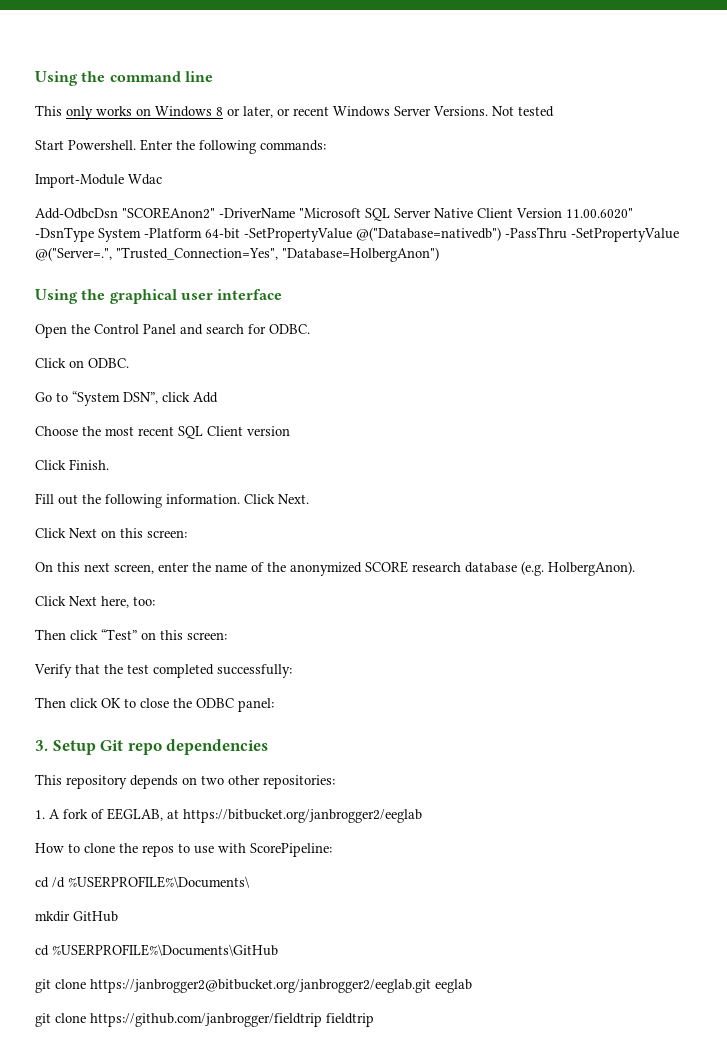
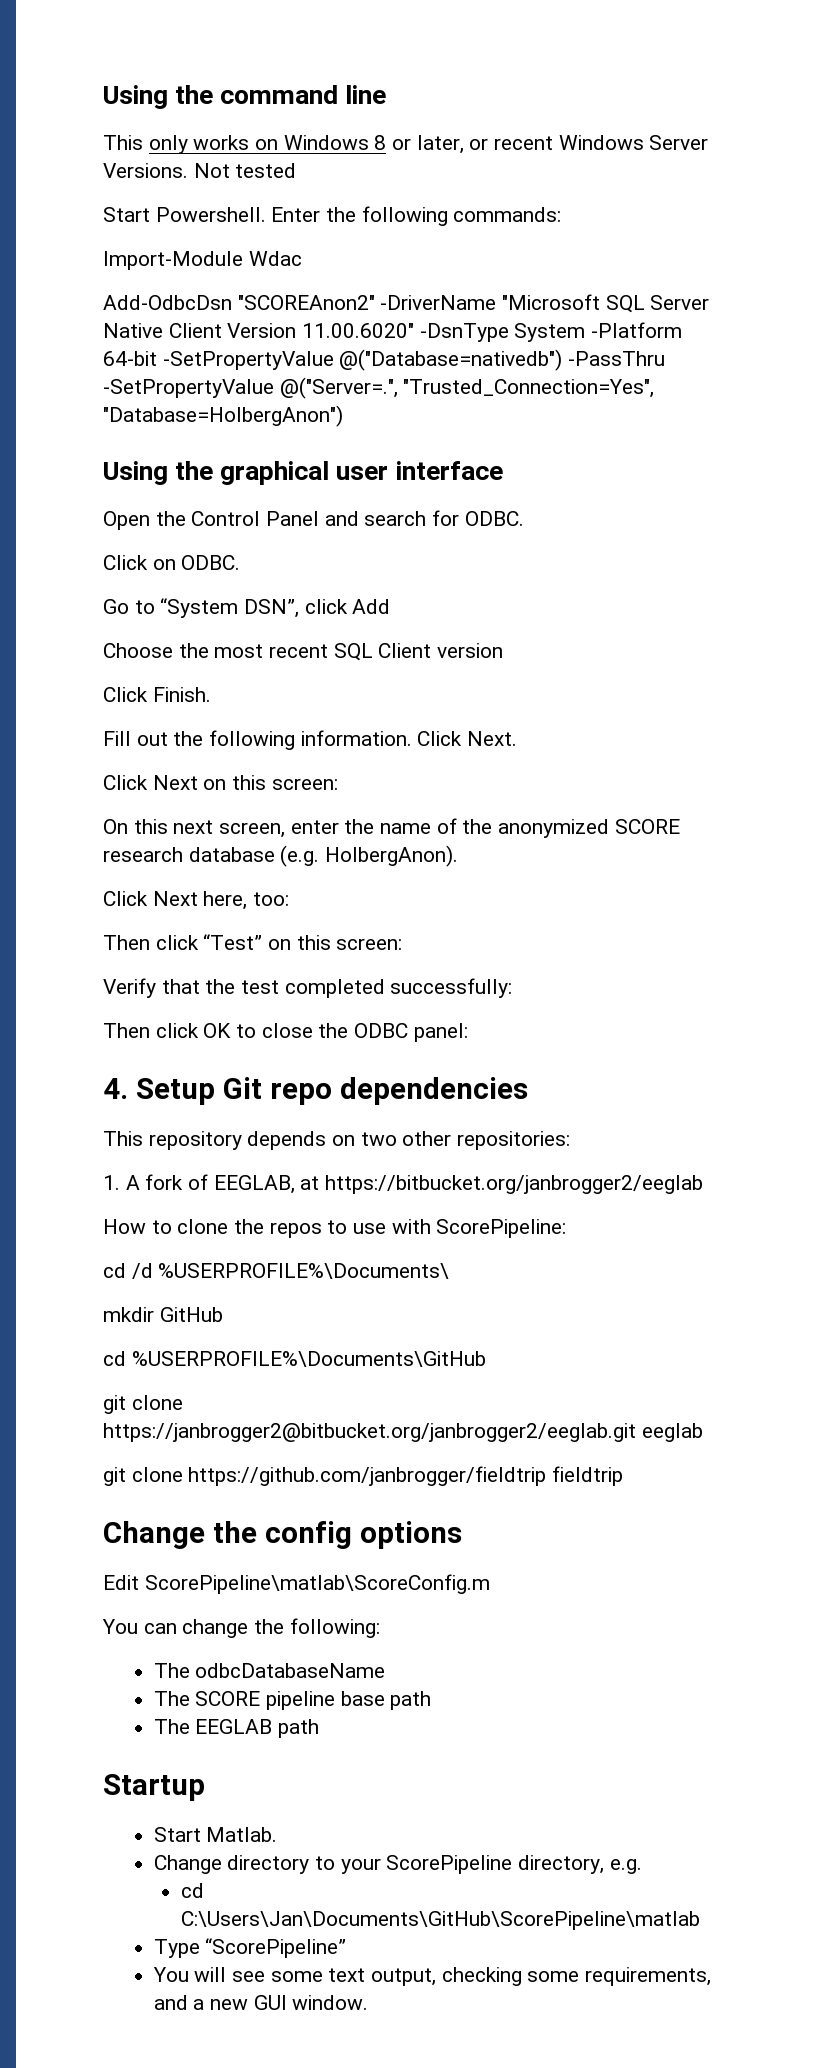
[35,740,48,751] 3. -> [103,1078,128,1099] 4.
(374, 1020) none -> [103,1521,462,1549] [103,1574,490,1594] [102,1618,380,1638] [153,1663,386,1678] [153,1691,432,1710] [153,1719,319,1738] [103,1774,205,1801] [153,1827,278,1842] [153,1855,642,1874] [181,1883,205,1898] [181,1911,701,1930] [153,1938,347,1958] [152,1967,711,1986] [153,1995,369,2010] // Change the config options // Edit ScorePipeline\matlab\ScoreConfig.m // You can change the following: // The odbcDatabaseName // The SCORE pipeline base path // The EEGLAB path // Startup // Start Matlab. // Change directory to your ScorePipeline directory, e.g. // cd C:\Users\Jan\Documents\GitHub\ScorePipeline\matlab // Type “ScorePipeline” // You will see some text output, checking some requirements, and a new GUI window.

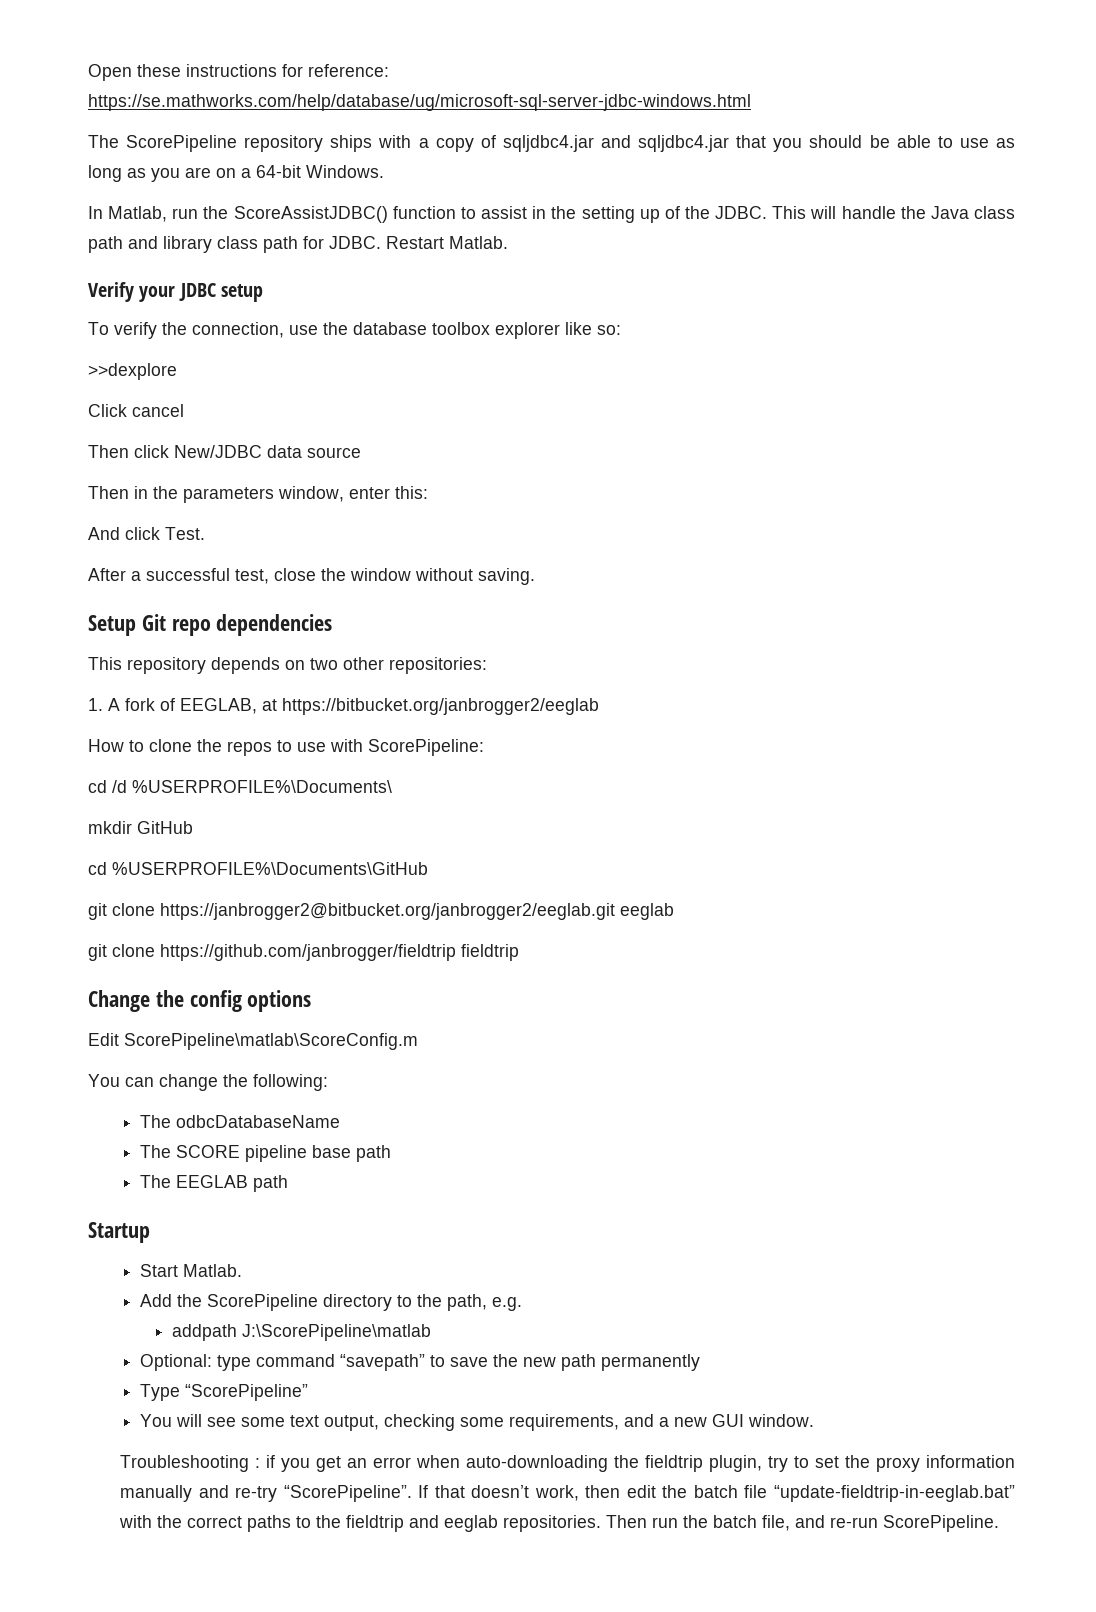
[103,85,387,109] [103,135,709,154] [103,163,297,178] [103,206,562,226] [103,251,302,270] [103,294,710,313] [103,322,683,342] [103,349,666,371] [103,377,655,399] [103,405,343,427] [103,461,503,485] [103,510,524,530] [103,555,241,570] [103,598,391,618] [103,643,504,661] [103,687,211,702] [103,730,518,750] [103,775,338,790] [103,818,680,838] [103,845,459,867] [103,891,290,910] [103,934,403,950] [103,978,513,998] [103,1023,468,1042] [103,1078,128,1099] Using the command line // This only works on Windows 8 or later, or recent Windows Server Versions. Not tested // Start Powershell. Enter the following commands: // Import-Module Wdac // Add-OdbcDsn "SCOREAnon2" -DriverName "Microsoft SQL Server Native Client Version 11.00.6020" -DsnType System -Platform 64-bit -SetPropertyValue @("Database=nativedb") -PassThru -SetPropertyValue @("Server=.", "Trusted_Connection=Yes", "Database=HolbergAnon") // Using the graphical user interface // Open the Control Panel and search for ODBC. // Click on ODBC. // Go to “System DSN”, click Add // Choose the most recent SQL Client version // Click Finish. // Fill out the following information. Click Next. // Click Next on this screen: // On this next screen, enter the name of the anonymized SCORE research database (e.g. HolbergAnon). // Click Next here, too: // Then click “Test” on this screen: // Verify that the test completed successfully: // Then click OK to close the ODBC panel: // 4. -> [88,64,389,81] [88,94,751,111] [88,135,1015,152] [88,165,384,182] [88,206,1015,223] [88,236,508,253] [88,282,264,302] [88,322,621,339] [88,363,177,380] [88,404,184,417] [88,445,361,458] [88,486,428,503] [88,527,205,540] [88,568,535,585] Open these instructions for reference: https://se.mathworks.com/help/database/ug/microsoft-sql-server-jdbc-windows.html // The ScorePipeline repository ships with a copy of sqljdbc4.jar and sqljdbc4.jar that you should be able to use as long as you are on a 64-bit Windows. // In Matlab, run the ScoreAssistJDBC() function to assist in the setting up of the JDBC. This will handle the Java class path and library class path for JDBC. Restart Matlab. // Verify your JDBC setup // To verify the connection, use the database toolbox explorer like so: // >>dexplore // Click cancel // Then click New/JDBC data source // Then in the parameters window, enter this: // And click Test. // After a successful test, close the window without saving. //
[153,1855,642,1874] [181,1883,205,1898] [181,1911,701,1930] Change directory to your ScorePipeline directory, e.g. // cd C:\Users\Jan\Documents\GitHub\ScorePipeline\matlab -> [139,1294,522,1311] [171,1324,431,1341] [139,1354,700,1371] Add the ScorePipeline directory to the path, e.g. // addpath J:\ScorePipeline\matlab // Optional: type command “savepath” to save the new path permanently
(369, 2002) none -> [120,1455,1016,1472] [120,1485,1016,1502] [119,1515,1000,1532] // Troubleshooting : if you get an error when auto-downloading the fieldtrip plugin, try to set the proxy information manually and re-try “ScorePipeline”. If that doesn’t work, then edit the batch file “update-fieldtrip-in-eeglab.bat” with the correct paths to the fieldtrip and eeglab repositories. Then run the batch file, and re-run ScorePipeline.

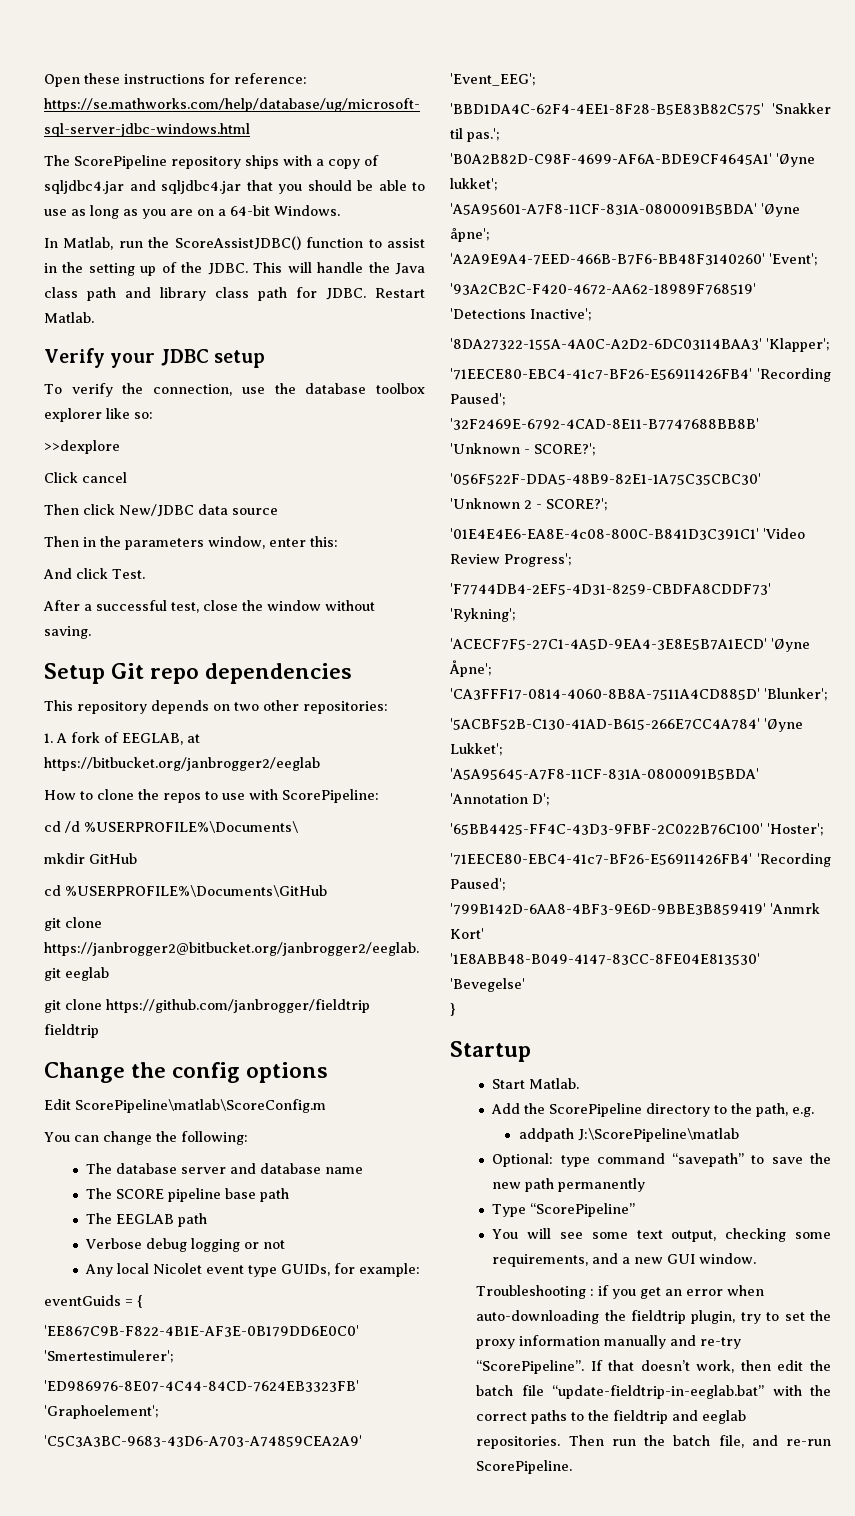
[175,1115,340,1128] odbcDatabaseName -> [116,1163,364,1174] database server and database name
(288, 1183) none -> [85,1238,286,1252] [85,1263,421,1277] [44,1295,143,1308] [44,1325,359,1337] [44,1350,174,1363] [44,1380,359,1392] [44,1405,159,1419] [44,1435,362,1447] [450,73,536,86] [450,103,831,115] [450,128,500,142] [450,153,815,167] [450,178,498,191] [450,203,800,217] [450,228,490,242] [450,253,818,266] [450,283,756,295] [450,308,592,321] [450,338,830,352] [450,368,831,382] [450,393,506,406] [450,418,759,430] [450,443,596,456] [450,473,761,485] [450,498,608,511] [450,528,805,540] [450,553,572,567] [450,583,771,595] [450,608,516,622] [450,638,810,652] [449,660,492,677] [450,688,828,701] [450,718,803,732] [450,743,503,756] [450,768,759,780] [450,793,550,806] [450,823,824,836] [450,853,831,867] [450,878,506,891] [450,903,820,915] [450,928,484,939] [450,953,760,965] [450,978,525,992] [450,1003,456,1016] // Verbose debug logging or not // Any local Nicolet event type GUIDs, for example: // eventGuids = { // 'EE867C9B-F822-4B1E-AF3E-0B179DD6E0C0' 'Smertestimulerer'; // 'ED986976-8E07-4C44-84CD-7624EB3323FB' 'Graphoelement'; // 'C5C3A3BC-9683-43D6-A703-A74859CEA2A9' 'Event_EEG'; // 'BBD1DA4C-62F4-4EE1-8F28-B5E83B82C575' 'Snakker til pas.'; // 'B0A2B82D-C98F-4699-AF6A-BDE9CF4645A1' 'Øyne lukket'; // 'A5A95601-A7F8-11CF-831A-0800091B5BDA' 'Øyne åpne'; // 'A2A9E9A4-7EED-466B-B7F6-BB48F3140260' 'Event'; // '93A2CB2C-F420-4672-AA62-18989F768519' 'Detections Inactive'; // '8DA27322-155A-4A0C-A2D2-6DC03114BAA3' 'Klapper'; // '71EECE80-EBC4-41c7-BF26-E56911426FB4' 'Recording Paused'; // '32F2469E-6792-4CAD-8E11-B7747688BB8B' 'Unknown - SCORE?'; // '056F522F-DDA5-48B9-82E1-1A75C35CBC30' 'Unknown 2 - SCORE?'; // '01E4E4E6-EA8E-4c08-800C-B841D3C391C1' 'Video Review Progress'; // 'F7744DB4-2EF5-4D31-8259-CBDFA8CDDF73' 'Rykning'; // 'ACECF7F5-27C1-4A5D-9EA4-3E8E5B7A1ECD' 'Øyne Åpne'; // 'CA3FFF17-0814-4060-8B8A-7511A4CD885D' 'Blunker'; // '5ACBF52B-C130-41AD-B615-266E7CC4A784' 'Øyne Lukket'; // 'A5A95645-A7F8-11CF-831A-0800091B5BDA' 'Annotation D'; // '65BB4425-FF4C-43D3-9FBF-2C022B76C100' 'Hoster'; // '71EECE80-EBC4-41c7-BF26-E56911426FB4' 'Recording Paused'; // '799B142D-6AA8-4BF3-9E6D-9BBE3B859419' 'Anmrk Kort' // '1E8ABB48-B049-4147-83CC-8FE04E813530' 'Bevegelse' // }

